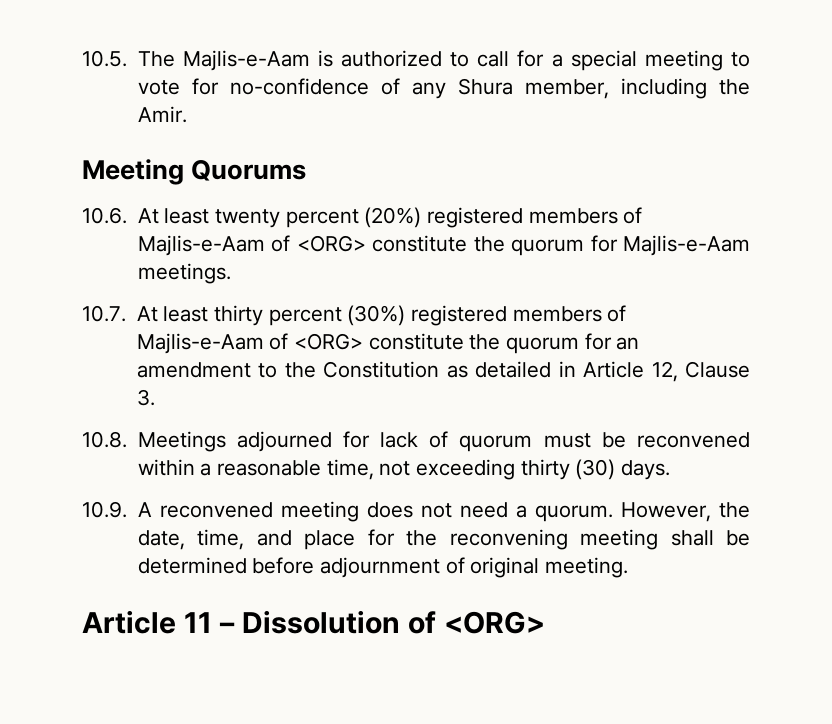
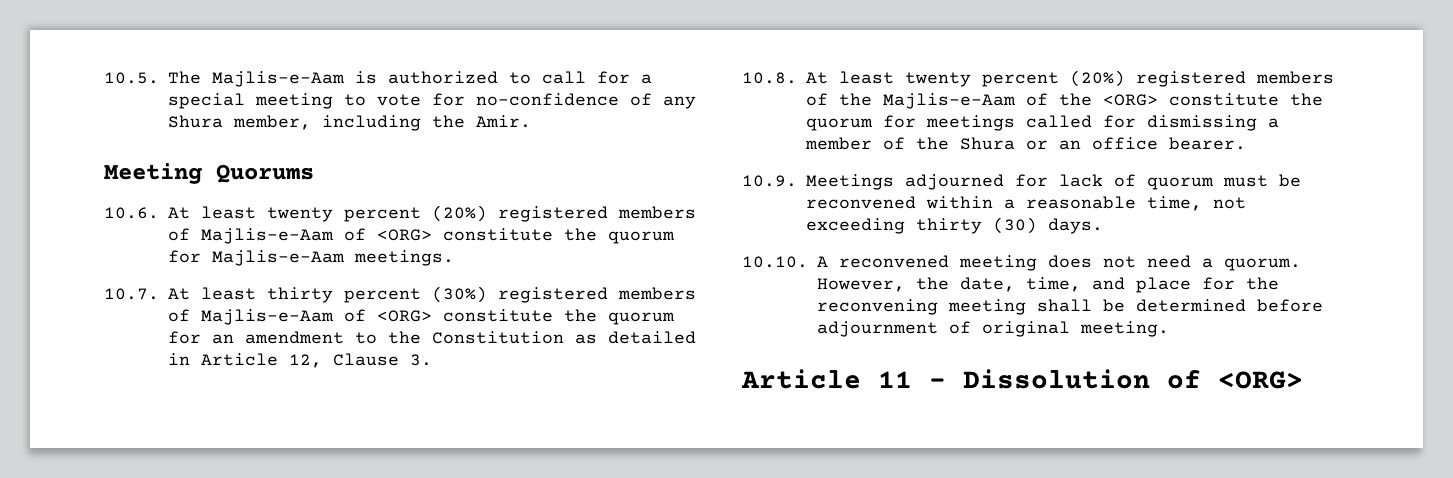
(127, 439) none -> [806,70,1334,87] [806,93,1323,109] [806,115,1279,131] [805,137,1246,150] [742,175,797,187] At least twenty percent (20%) registered members of the Majlis-e-Aam of the <ORG> constitute the quorum for meetings called for dismissing a member of the Shura or an office bearer. // 10.9.
[82,501,127,518] 10.9. -> [742,256,808,268] 10.10.

